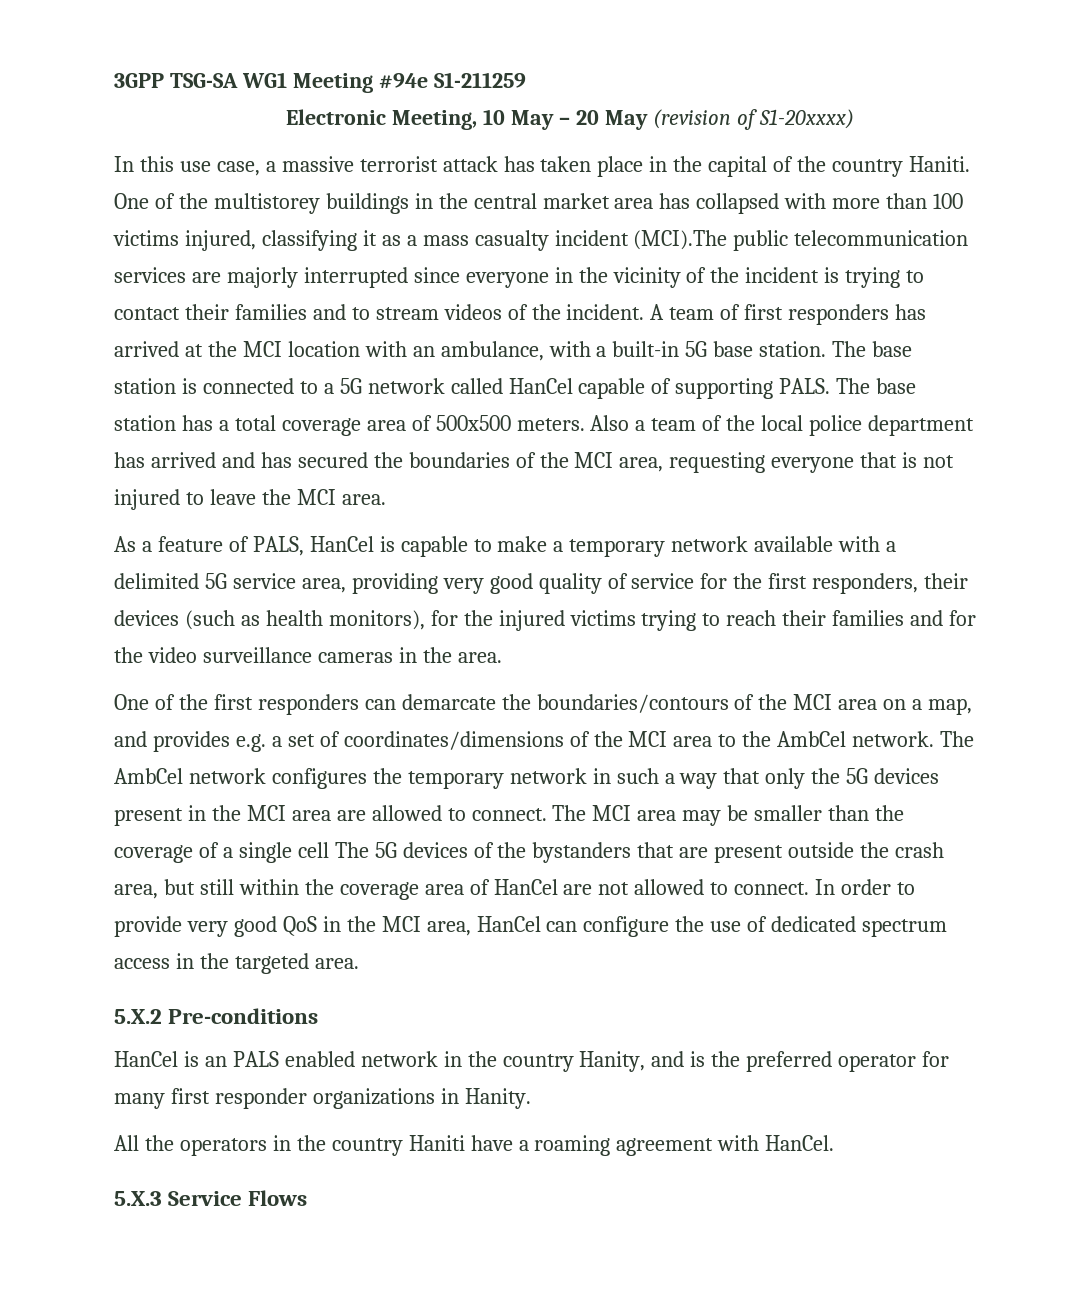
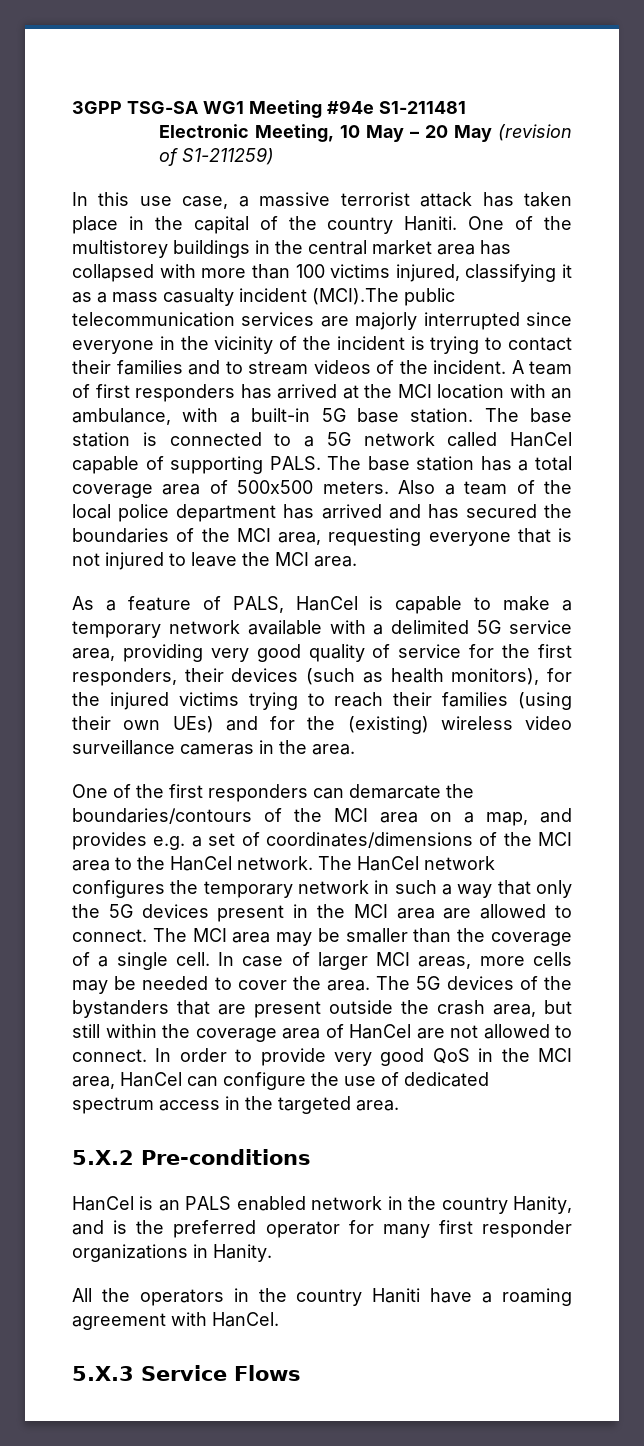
[433,72,526,88] S1-211259 -> [379,101,466,114] S1-211481
[758,109,854,129] S1-20xxxx) -> [182,147,275,165] S1-211259)
(905, 618) none -> [518,692,572,710] [72,716,214,733] (using their own UEs)
(143, 655) none -> [347,716,513,734] (existing) wireless
[777,731,847,747] AmbCel -> [170,856,232,871] HanCel
[114,768,183,784] AmbCel -> [357,856,419,871] HanCel
[297,842,329,858] cell -> [175,952,572,970] [72,976,371,994] cell. In case of larger MCI areas, more cells may be needed to cover the area.

